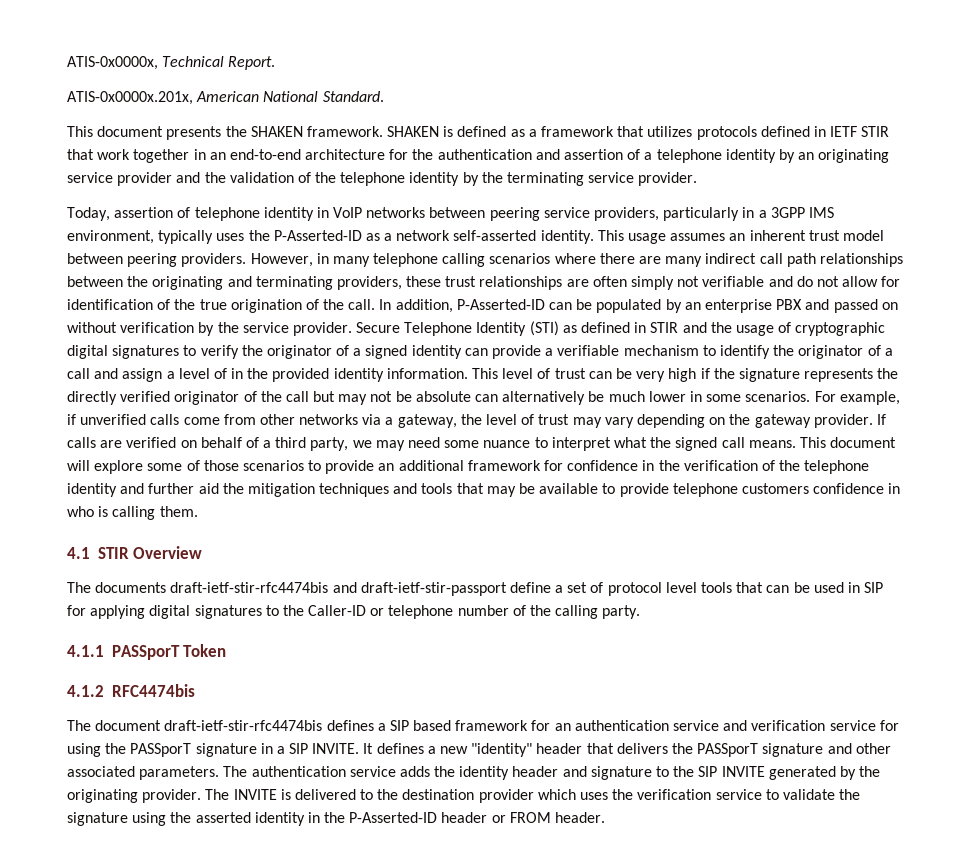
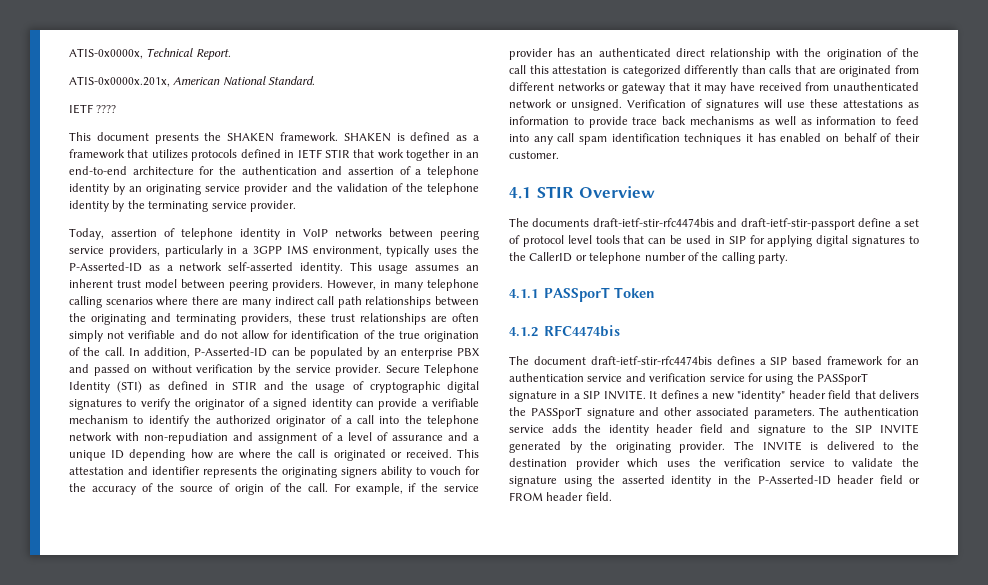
(384, 96) none -> [69,104,117,114] // IETF ????
(795, 350) none -> [216,415,272,425] authorized
[94,368,899,382] [67,391,900,405] [67,414,886,428] [67,437,897,451] [67,460,870,474] [67,483,901,497] [67,506,198,520] and assign a level of in the provided identity information. This level of trust can be very high if the signature represents the directly verified originator of the call but may not be absolute can alternatively be much lower in some scenarios. For example, if unverified calls come from other networks via a gateway, the level of trust may vary depending on the gateway provider. If calls are verified on behalf of a third party, we may need some nuance to interpret what the signed call means. This document will explore some of those scenarios to provide an additional framework for confidence in the verification of the telephone identity and further aid the mitigation techniques and tools that may be available to provide telephone customers confidence in who is calling them. -> [379,415,479,427] [69,432,479,444] [69,449,479,461] [69,466,480,478] [69,483,479,495] [509,48,919,60] [509,65,919,77] [509,82,919,94] [509,99,919,111] [509,116,919,128] [509,133,920,145] [509,151,559,159] into the telephone network with non-repudiation and assignment of a level of assurance and a unique ID depending how are where the call is originated or received. This attestation and identifier represents the originating signers ability to vouch for the accuracy of the source of origin of the call. For example, if the service provider has an authenticated direct relationship with the origination of the call this attestation is categorized differently than calls that are originated from different networks or gateway that it may have received from unauthenticated network or unsigned. Verification of signatures will use these attestations as information to provide trace back mechanisms as well as information to feed into any call spam identification techniques it has enabled on behalf of their customer.
[308,605,367,616] Caller-ID -> [529,252,573,262] CallerID
(583, 748) none -> [828,390,852,399] field
(559, 771) none -> [699,424,723,433] field
(488, 817) none -> [879,475,903,484] field
[555,812,606,823] header. -> [546,492,612,501] header field.

